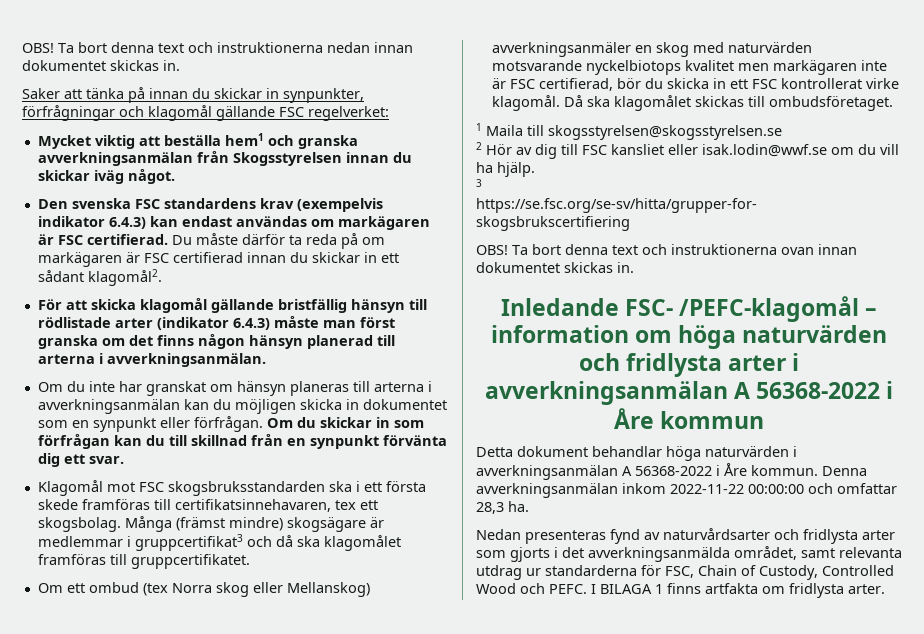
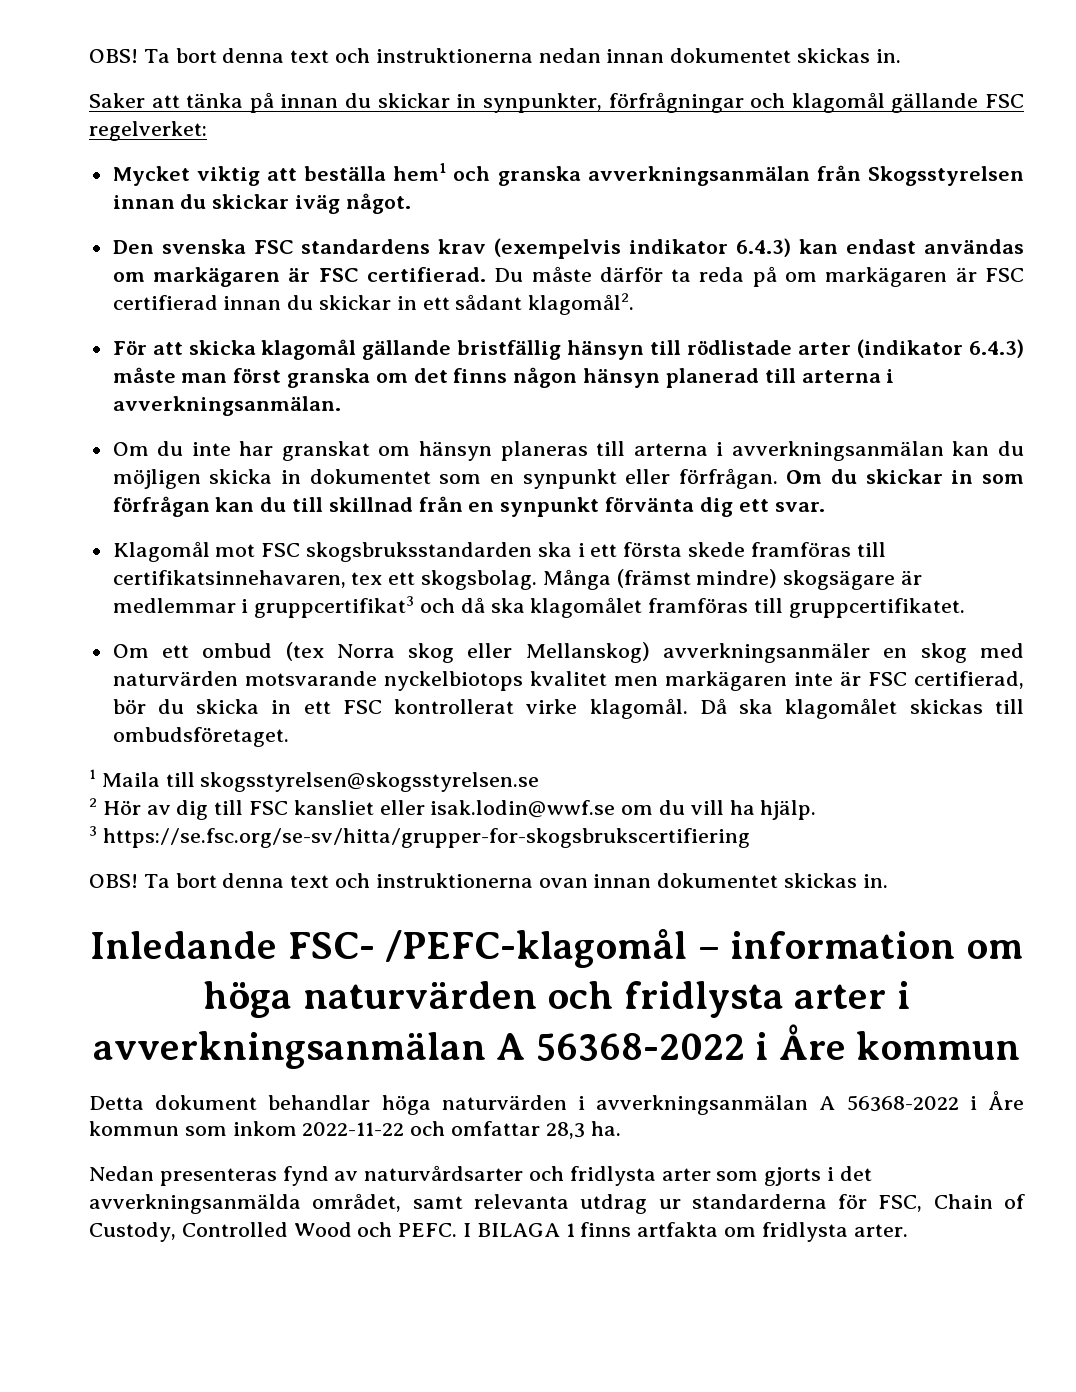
[751,465,867,476] [476,483,618,498] kommun. Denna avverkningsanmälan -> [89,1121,227,1136] kommun som
[748,484,804,494] 00:00:00 -> (405, 1129) none

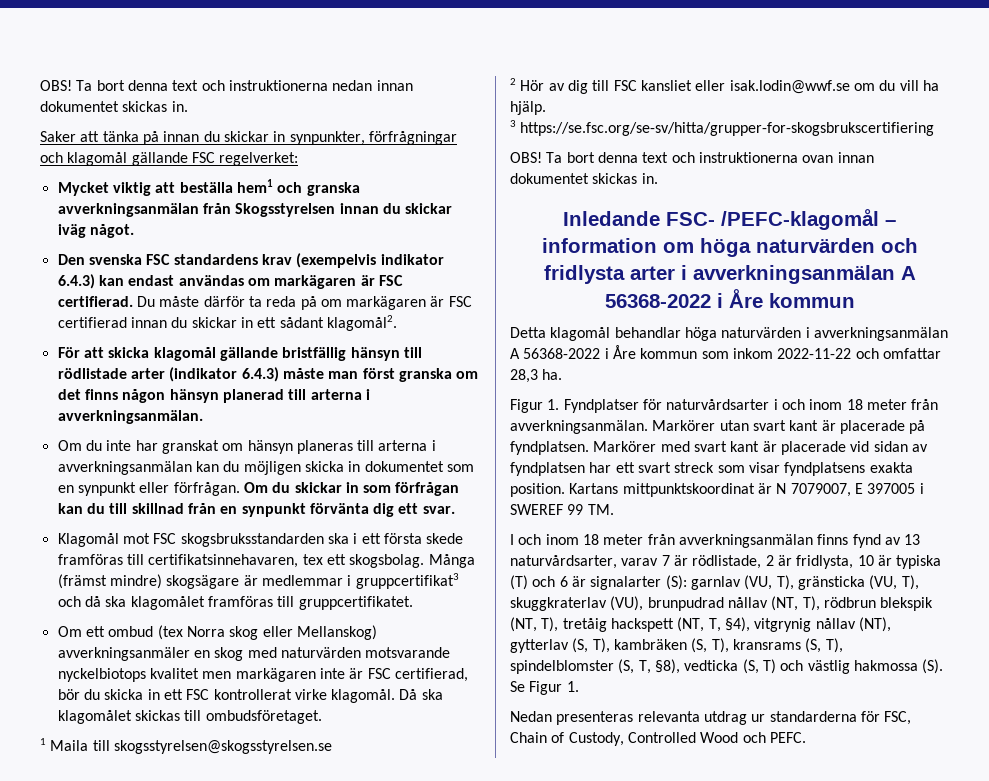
[155,1095,258,1110] dokument -> [550,327,611,341] klagomål
[89,1165,872,1186] [89,1193,463,1214] Nedan presenteras fynd av naturvårdsarter och fridlysta arter som gjorts i det avverkningsanmälda området, samt -> [510,399,939,413] [510,420,926,434] [510,441,928,455] [510,462,913,476] [510,483,924,497] [510,504,614,515] [510,534,921,548] [510,555,942,569] [510,575,919,590] [510,596,934,611] [510,617,891,632] [510,638,843,653] [510,659,944,674] [510,681,579,695] [510,711,634,725] Figur 1. Fyndplatser för naturvårdsarter i och inom 18 meter från avverkningsanmälan. Markörer utan svart kant är placerade på fyndplatsen. Markörer med svart kant är placerade vid sidan av fyndplatsen har ett svart streck som visar fyndplatsens exakta position. Kartans mittpunktskoordinat är N 7079007, E 397005 i SWEREF 99 TM. // I och inom 18 meter från avverkningsanmälan finns fynd av 13 naturvårdsarter, varav 7 är rödlistade, 2 är fridlysta, 10 är typiska (T) och 6 är signalarter (S): garnlav (VU, T), gränsticka (VU, T), skuggkraterlav (VU), brunpudrad nållav (NT, T), rödbrun blekspik (NT, T), tretåig hackspett (NT, T, §4), vitgrynig nållav (NT), gytterlav (S, T), kambräken (S, T), kransrams (S, T), spindelblomster (S, T, §8), vedticka (S, T) och västlig hakmossa (S). Se Figur 1. // Nedan presenteras
[463,1222,908,1242] I BILAGA 1 finns artfakta om fridlysta arter. -> (806, 737) none

